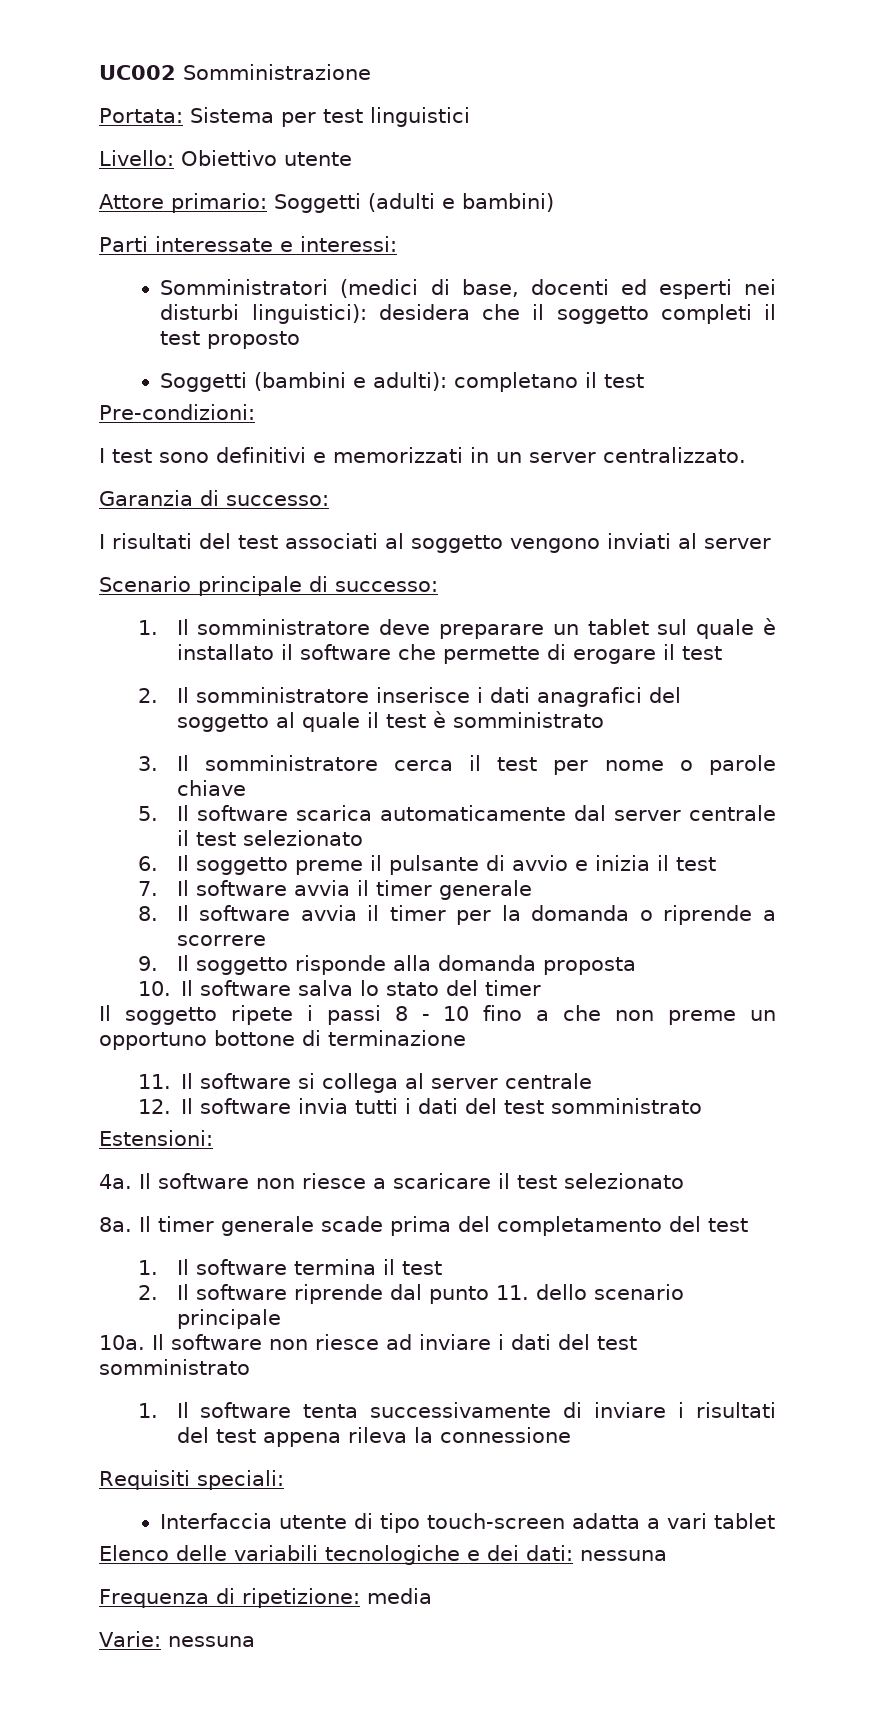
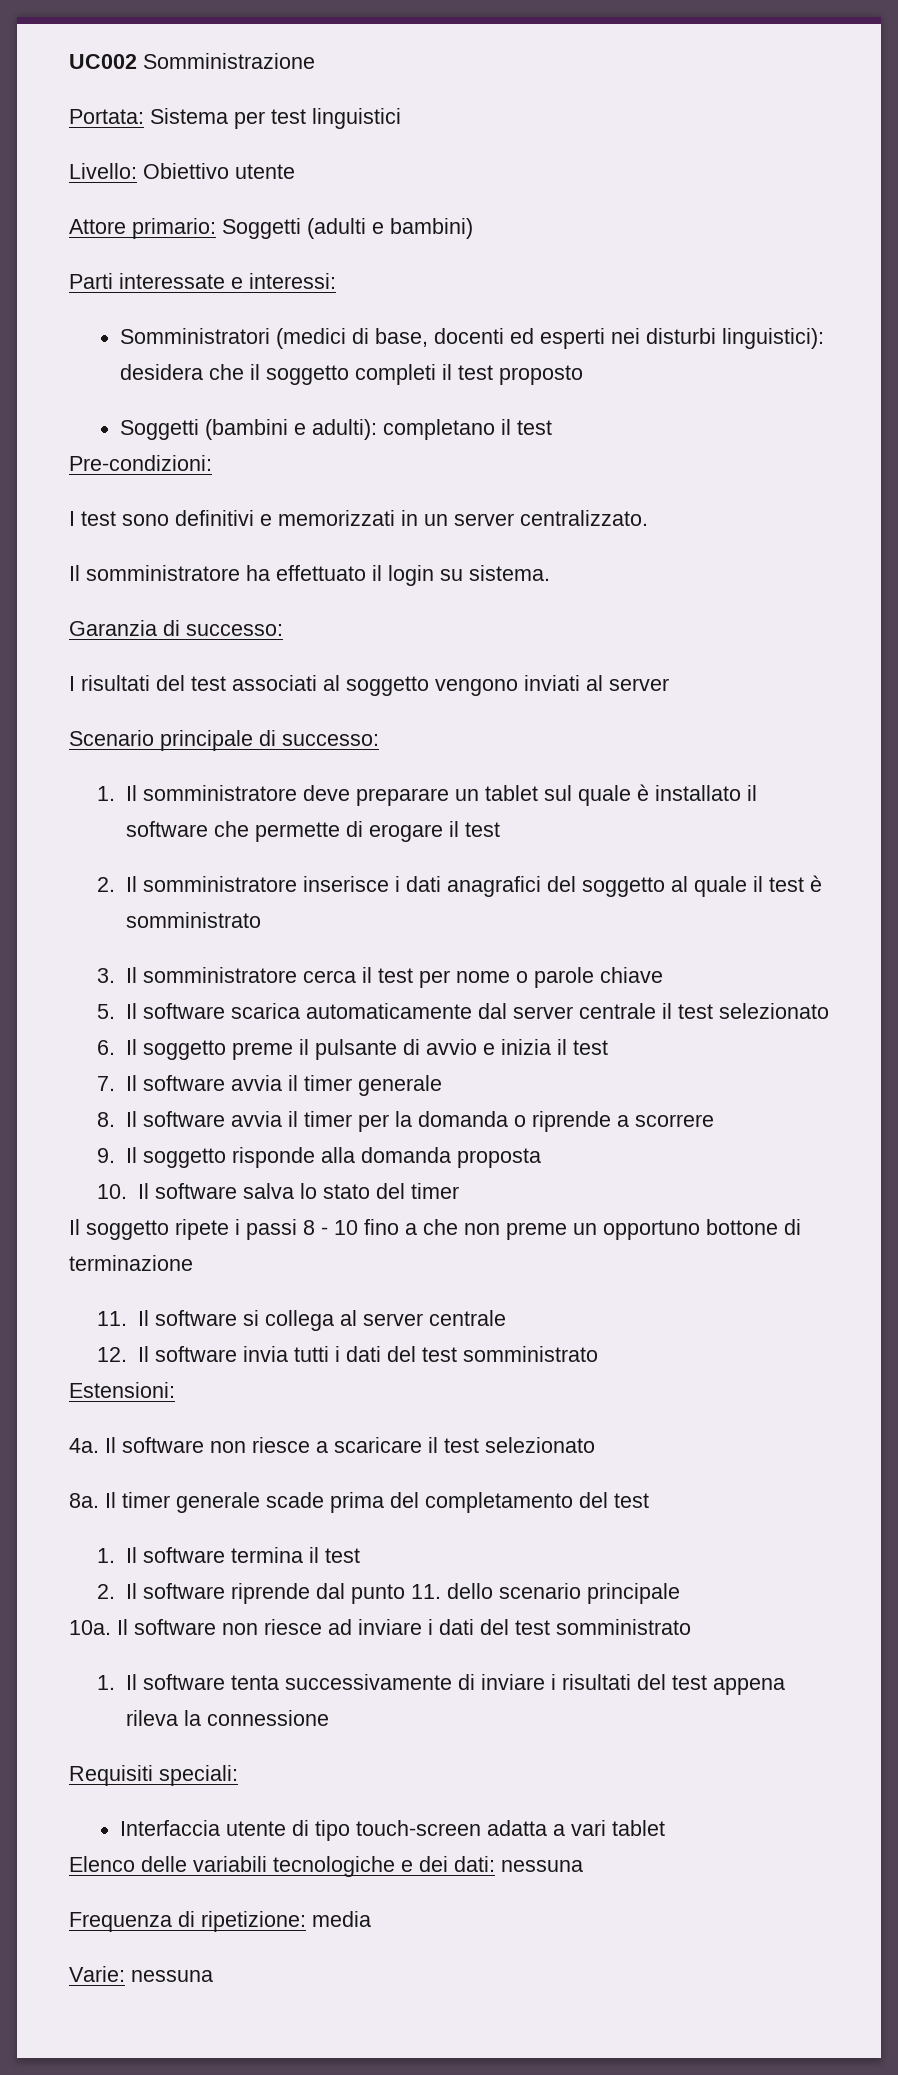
(746, 455) none -> [69,565,550,586] // Il somministratore ha effettuato il login su sistema.

